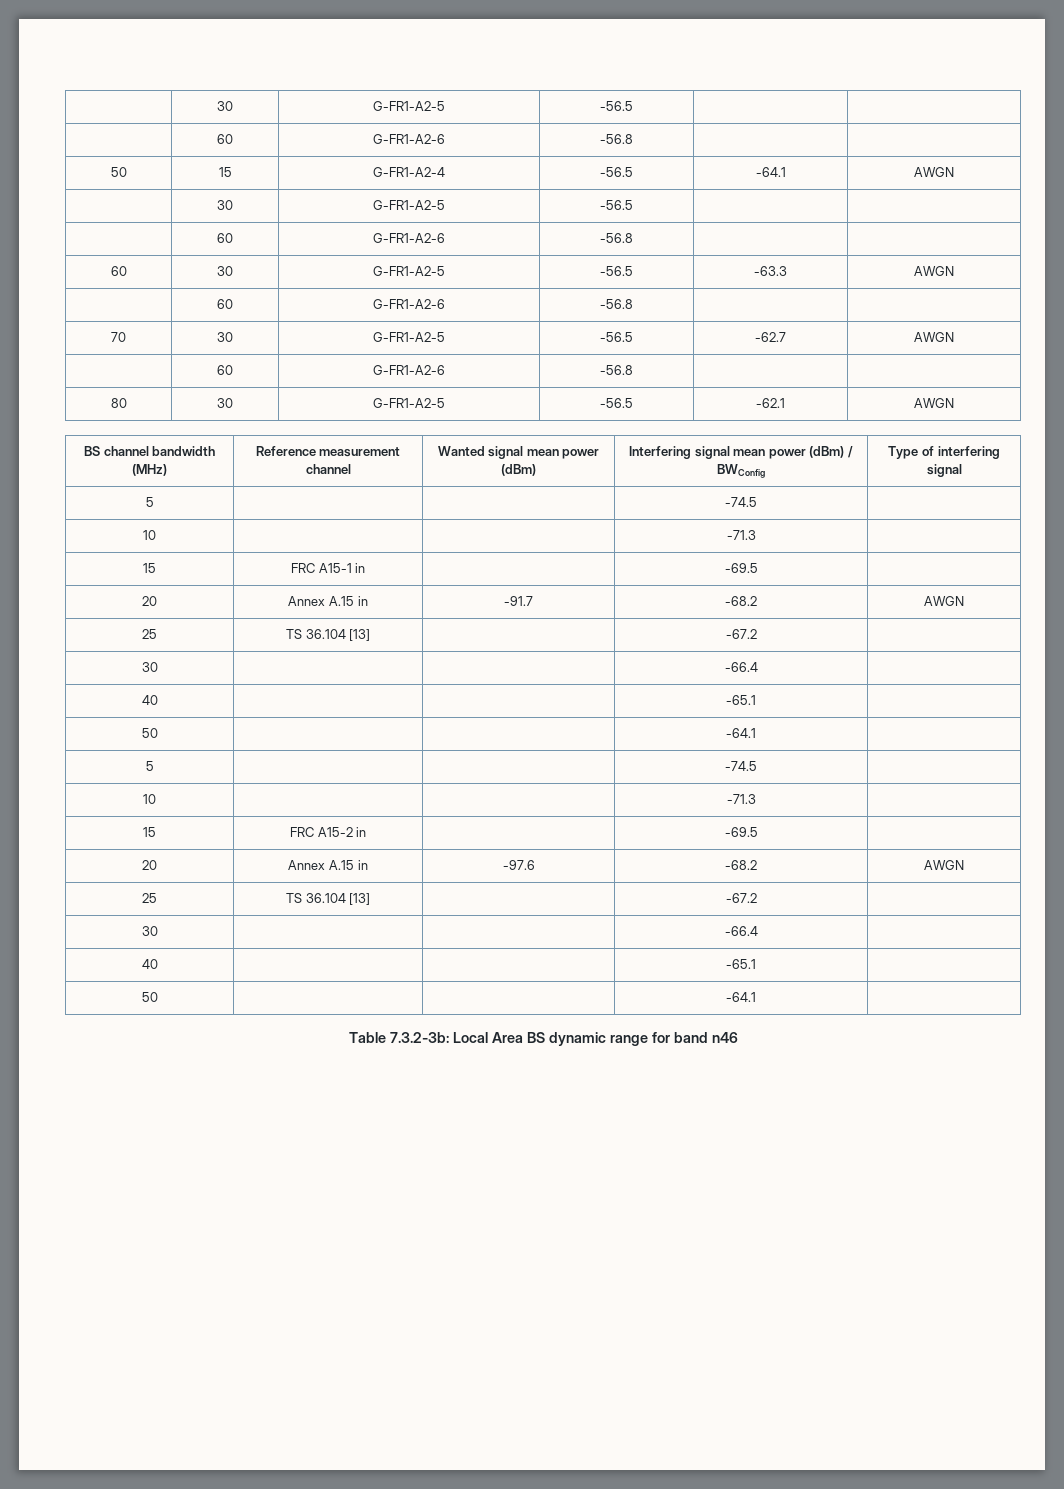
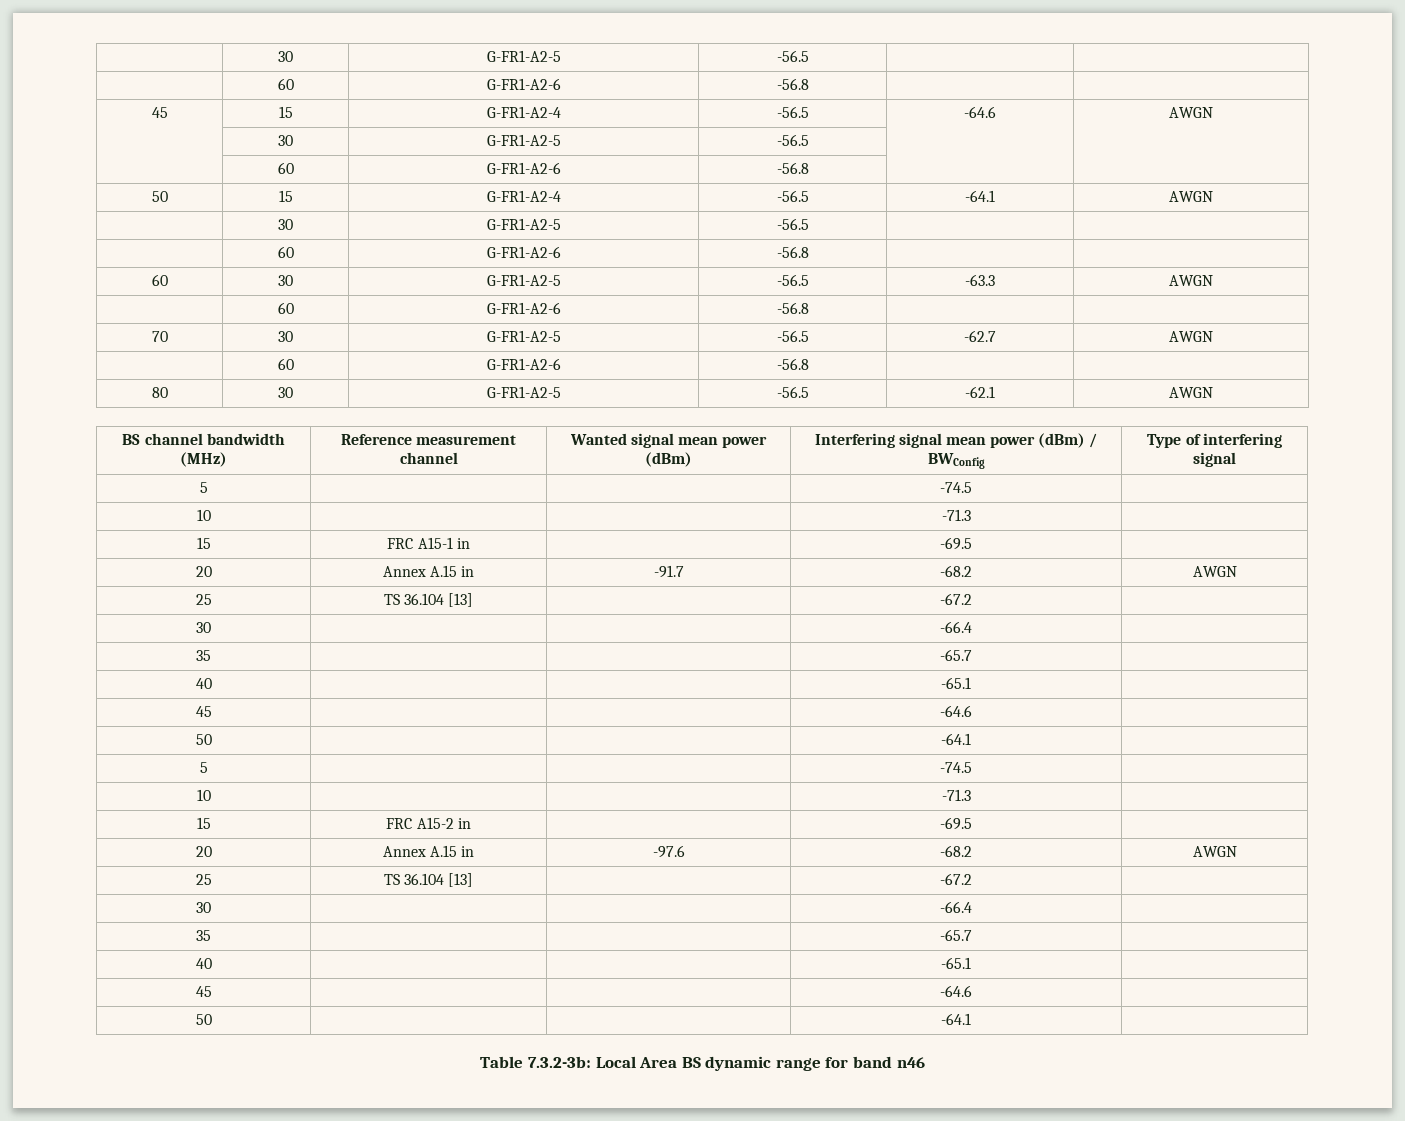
[217,101,233,111] [373,101,445,111] [600,101,633,111] [217,134,233,144] [373,134,445,144] [600,134,633,144] | 30 | G-FR1-A2-5 | -56.5 | | // | 60 | G-FR1-A2-6 | -56.8 | | -> [278,51,293,62] [486,50,561,62] [776,50,809,62] [277,78,294,90] [486,78,561,90] [776,78,809,90] [151,107,168,118] [278,106,293,118] [486,106,561,118] [776,106,809,118] [964,106,996,118] [1169,107,1213,118] [278,135,293,146] [486,134,561,146] [776,134,809,146] [277,162,294,174] [486,162,561,174] [776,162,809,174] | 30 | G-FR1-A2-5 | -56.5 | | // | 60 | G-FR1-A2-6 | -56.8 | | // 45 | 15 | G-FR1-A2-4 | -56.5 | -64.6 | AWGN // | 30 | G-FR1-A2-5 | -56.5 | | // | 60 | G-FR1-A2-6 | -56.8 | |
[141,695,158,705] [726,695,756,705] // 40 | | | -65.1 | -> [196,650,211,661] [940,649,972,661] [195,678,212,689] [941,677,971,689] [195,706,212,717] [940,705,972,717] // 35 | | | -65.7 | // 40 | | | -65.1 | // 45 | | | -64.6 |
[141,959,158,969] [726,959,756,969] // 40 | | | -65.1 | -> [196,930,211,941] [940,929,972,941] [195,958,212,969] [941,957,971,969] [195,986,212,997] [940,985,972,997] // 35 | | | -65.7 | // 40 | | | -65.1 | // 45 | | | -64.6 |

